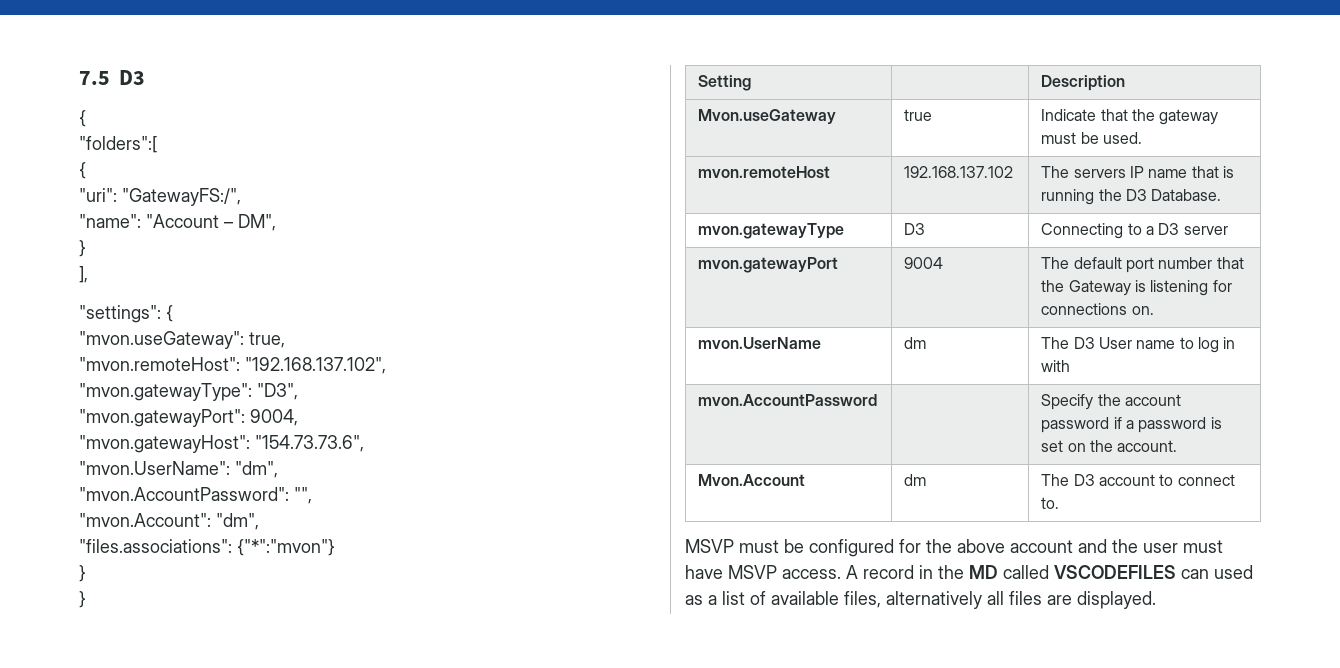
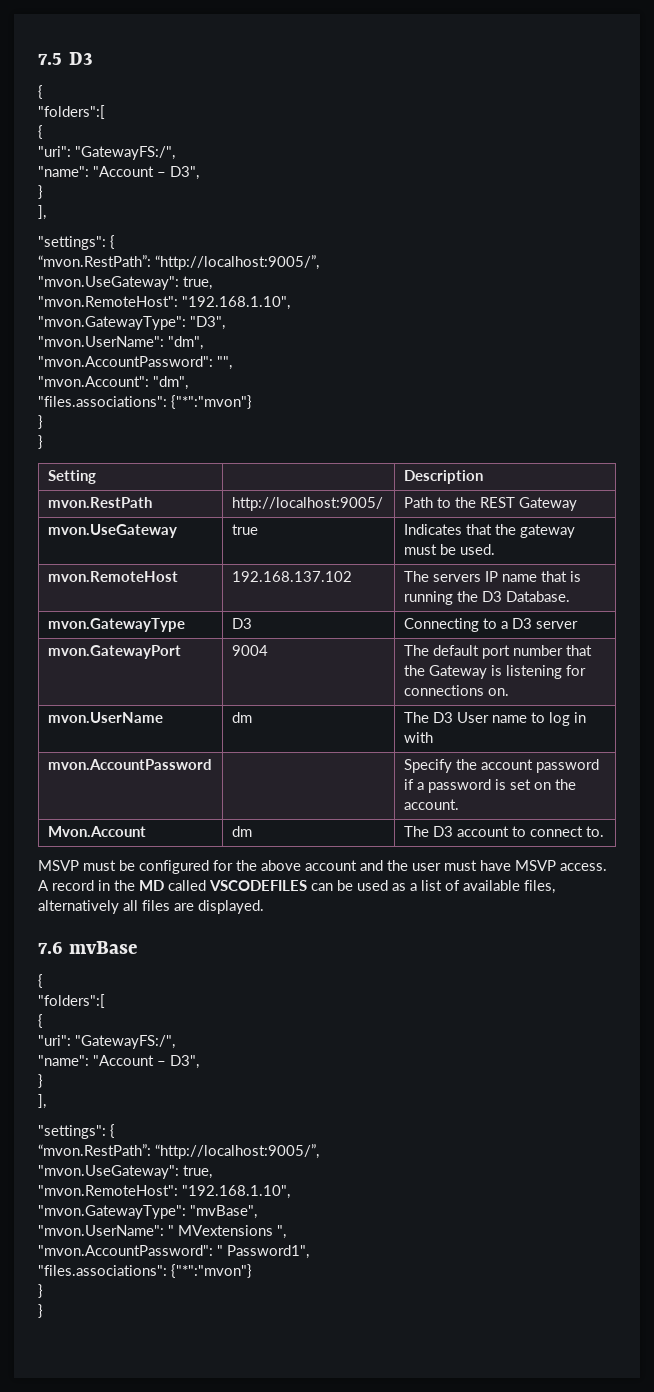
[238,214,276,231] [79,240,86,257] [79,266,88,283] [79,305,173,323] [79,331,285,349] [79,357,386,374] [79,383,298,401] [79,409,298,427] [79,435,364,453] DM", // } // ], // "settings": { // "mvon.useGateway": true, // "mvon.remoteHost": "192.168.137.102", // "mvon.gatewayType": "D3", // "mvon.gatewayPort": 9004, // "mvon.gatewayHost": "154.73.73.6", -> [170,166,199,180] [38,185,43,199] [38,205,46,220] [38,235,115,250] [38,255,319,270] [38,276,212,290] [38,296,290,310] [38,316,225,330] D3", // } // ], // "settings": { // “mvon.RestPath”: “http://localhost:9005/”, // "mvon.UseGateway": true, // "mvon.RemoteHost": "192.168.1.10", // "mvon.GatewayType": "D3",
[698,109,837,124] Mvon.useGateway -> [47,497,152,508] [231,497,383,511] [403,497,577,511] [47,524,177,538] mvon.RestPath | http://localhost:9005/ | Path to the REST Gateway // mvon.UseGateway
[1041,109,1097,121] Indicate -> [403,524,462,535] Indicates
[698,166,831,178] mvon.remoteHost -> [47,571,178,582] mvon.RemoteHost
[698,223,845,239] mvon.gatewayType -> [47,618,185,632] mvon.GatewayType
[698,257,839,273] mvon.gatewayPort -> [47,645,181,659] mvon.GatewayPort
(1209, 574) none -> [337,880,353,891] be
(1156, 600) none -> [38,941,138,954] [38,974,43,988] [38,994,105,1008] [38,1014,43,1028] [38,1035,175,1049] [38,1055,199,1069] [38,1074,43,1088] [38,1094,46,1109] [38,1124,115,1139] [38,1144,319,1159] [38,1165,212,1179] [38,1185,290,1199] [38,1205,257,1219] [38,1225,286,1239] [38,1245,309,1259] [38,1264,252,1278] [38,1284,43,1298] [38,1304,43,1318] // 7.6 mvBase // { // "folders":[ // { // "uri": "GatewayFS:/", // "name": "Account – D3", // } // ], // "settings": { // “mvon.RestPath”: “http://localhost:9005/”, // "mvon.UseGateway": true, // "mvon.RemoteHost": "192.168.1.10", // "mvon.GatewayType": "mvBase", // "mvon.UserName": " MVextensions ", // "mvon.AccountPassword": " Password1", // "files.associations": {"*":"mvon"} // } // }

